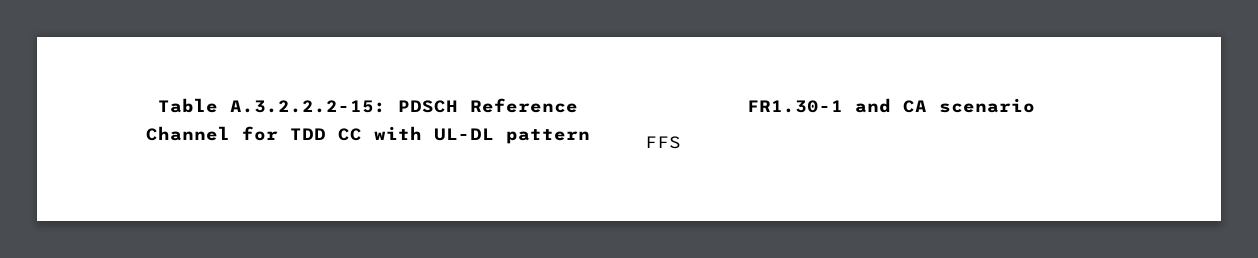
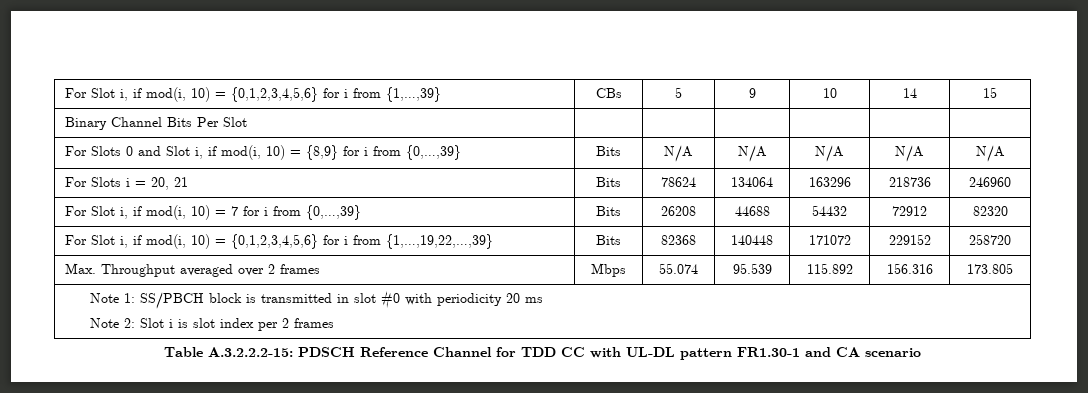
(157, 105) none -> [65,87,442,102] [595,88,622,98] [675,87,682,98] [748,88,756,98] [822,88,837,98] [902,88,917,98] [983,87,997,98] [65,117,248,130] [65,145,462,160] [596,146,621,156] [664,145,693,162] [737,145,767,162] [815,145,844,162] [895,145,924,162] [975,145,1005,162] [65,177,189,190] [596,177,621,187] [661,177,696,187] [731,177,773,187] [808,177,851,187] [888,177,931,187] [969,177,1011,187] [65,205,362,220] [596,206,621,216] [661,206,696,216] [734,206,770,216] [812,205,847,216] [892,206,927,216] [972,206,1008,216] [65,234,494,249] [596,235,621,245] [661,235,696,245] [731,235,773,245] [808,235,851,245] [888,234,931,245] [969,234,1011,245] [65,263,321,277] [591,263,626,277] [659,263,698,274] [732,263,772,274] [806,263,853,274] [886,263,933,274] [967,263,1013,274] [90,291,544,309] [90,318,335,331] For Slot i, if mod(i, 10) = {0,1,2,3,4,5,6} for i from {1,…,39} | CBs | 5 | 9 | 10 | 14 | 15 // Binary Channel Bits Per Slot | | | | | | // For Slots 0 and Slot i, if mod(i, 10) = {8,9} for i from {0,…,39} | Bits | N/A | N/A | N/A | N/A | N/A // For Slots i = 20, 21 | Bits | 78624 | 134064 | 163296 | 218736 | 246960 // For Slot i, if mod(i, 10) = 7 for i from {0,…,39} | Bits | 26208 | 44688 | 54432 | 72912 | 82320 // For Slot i, if mod(i, 10) = {0,1,2,3,4,5,6} for i from {1,…,19,22,…,39} | Bits | 82368 | 140448 | 171072 | 229152 | 258720 // Max. Throughput averaged over 2 frames | Mbps | 55.074 | 95.539 | 115.892 | 156.316 | 173.805 // Note 1: SS/PBCH block is transmitted in slot #0 with periodicity 20 ms // Note 2: Slot i is slot index per 2 frames //
[645,136,681,149] // FFS -> (921, 352) none

